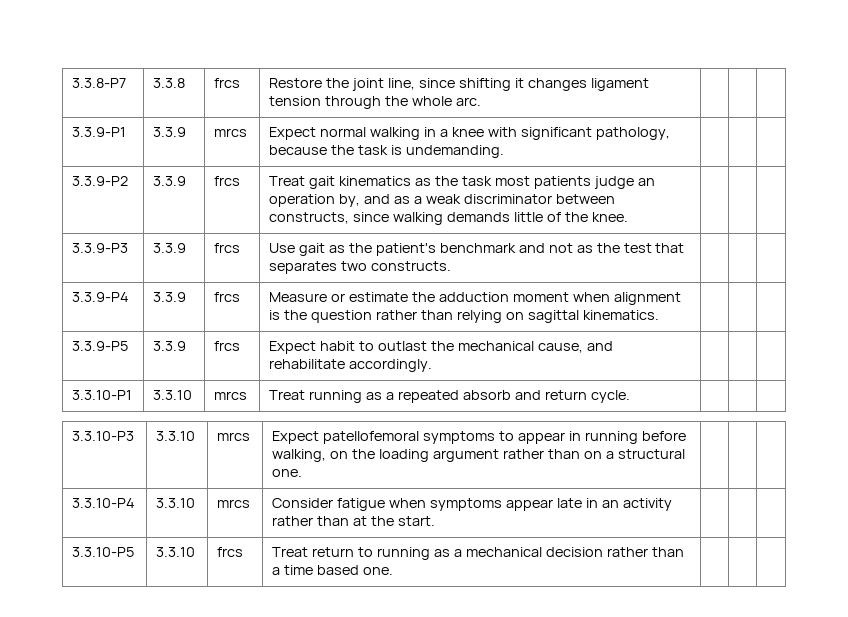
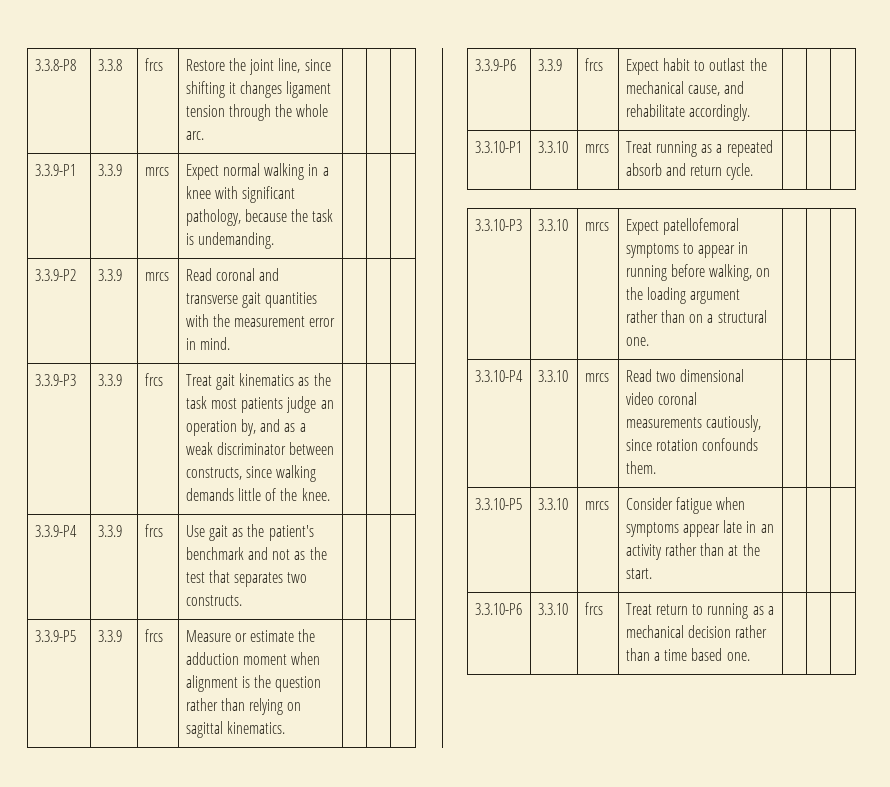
[72,78,127,88] 3.3.8-P7 -> [34,59,76,71] 3.3.8-P8
(187, 181) none -> [144,272,169,281] [185,268,280,281] [185,292,318,308] [185,314,336,327] [185,337,231,350] [34,374,76,386] [97,374,122,386] | mrcs | Read coronal and transverse gait quantities with the measurement error in mind. | | | // 3.3.9-P3 | 3.3.9
[72,243,129,253] 3.3.9-P3 -> [34,525,77,537] 3.3.9-P4
[72,292,130,302] 3.3.9-P4 -> [34,630,76,642] 3.3.9-P5
[72,341,129,351] 3.3.9-P5 -> [474,59,516,71] 3.3.9-P6
(251, 503) none -> [625,369,745,382] [625,392,698,405] [625,415,762,432] [625,438,759,451] [625,461,656,474] [474,498,522,510] [537,498,568,510] [584,501,609,510] | Read two dimensional video coronal measurements cautiously, since rotation confounds them. | | | // 3.3.10-P5 | 3.3.10 | mrcs
[72,547,135,557] 3.3.10-P5 -> [474,603,522,615] 3.3.10-P6

